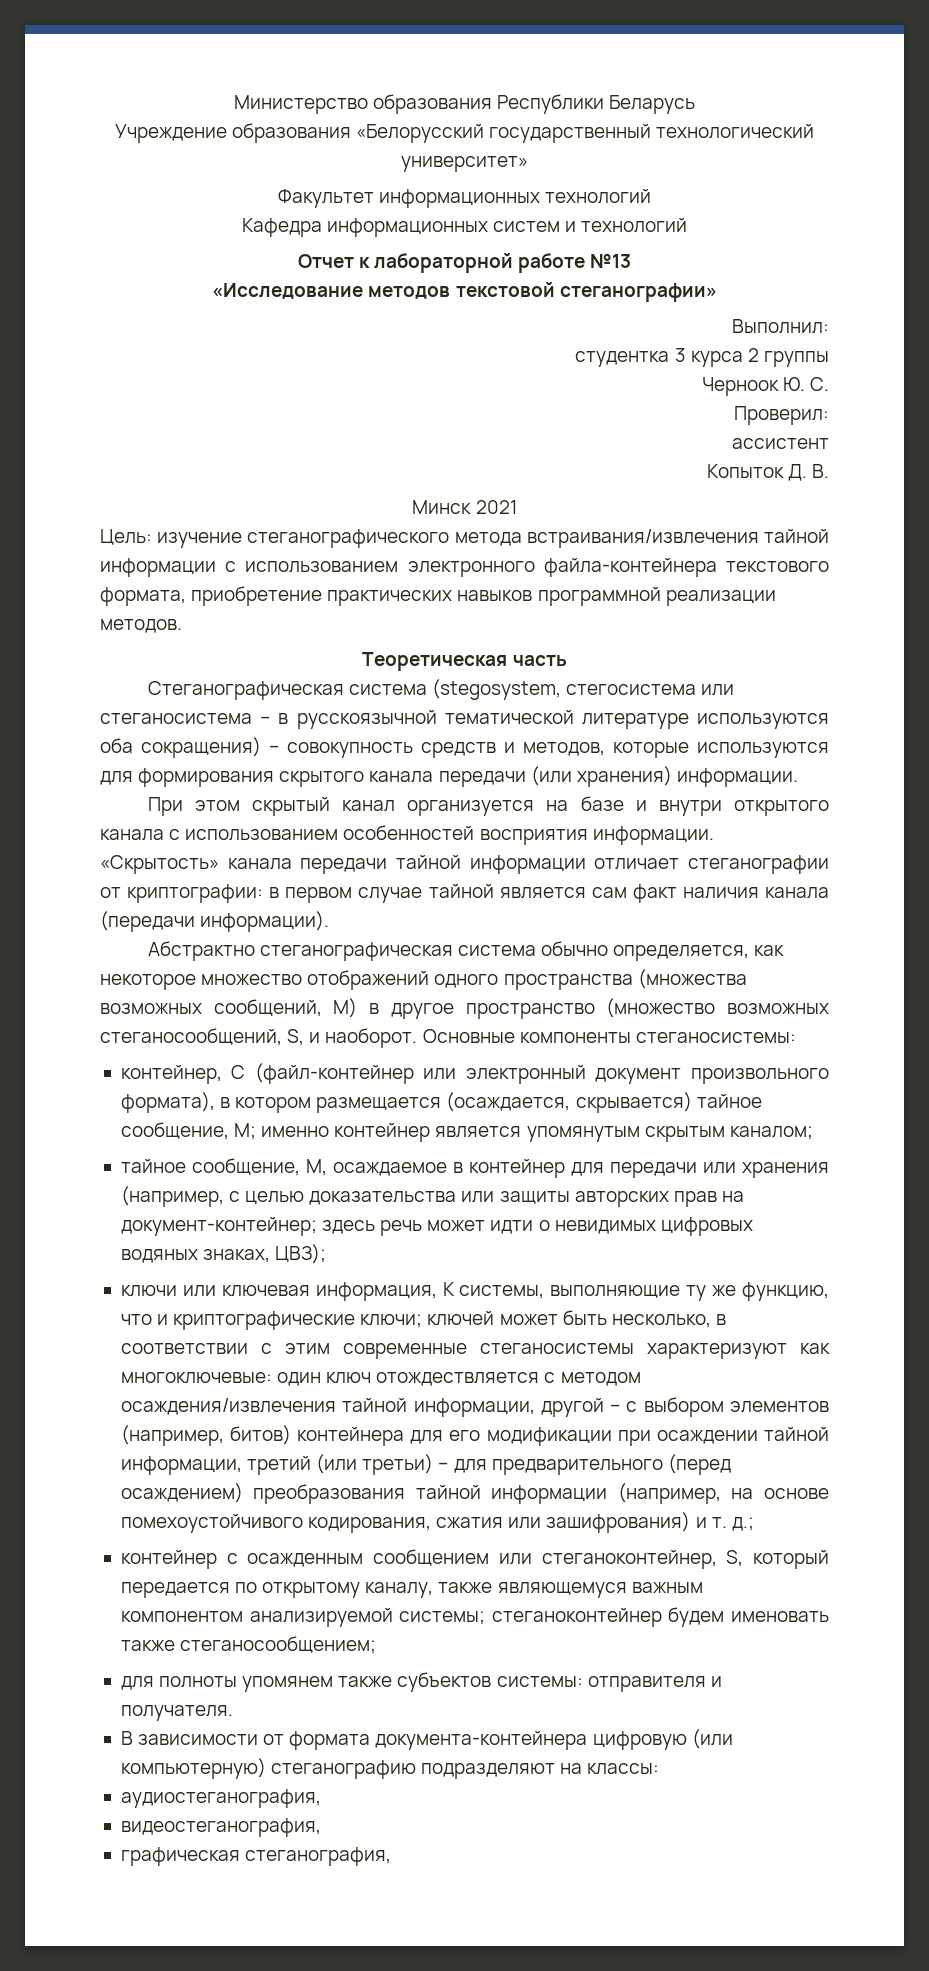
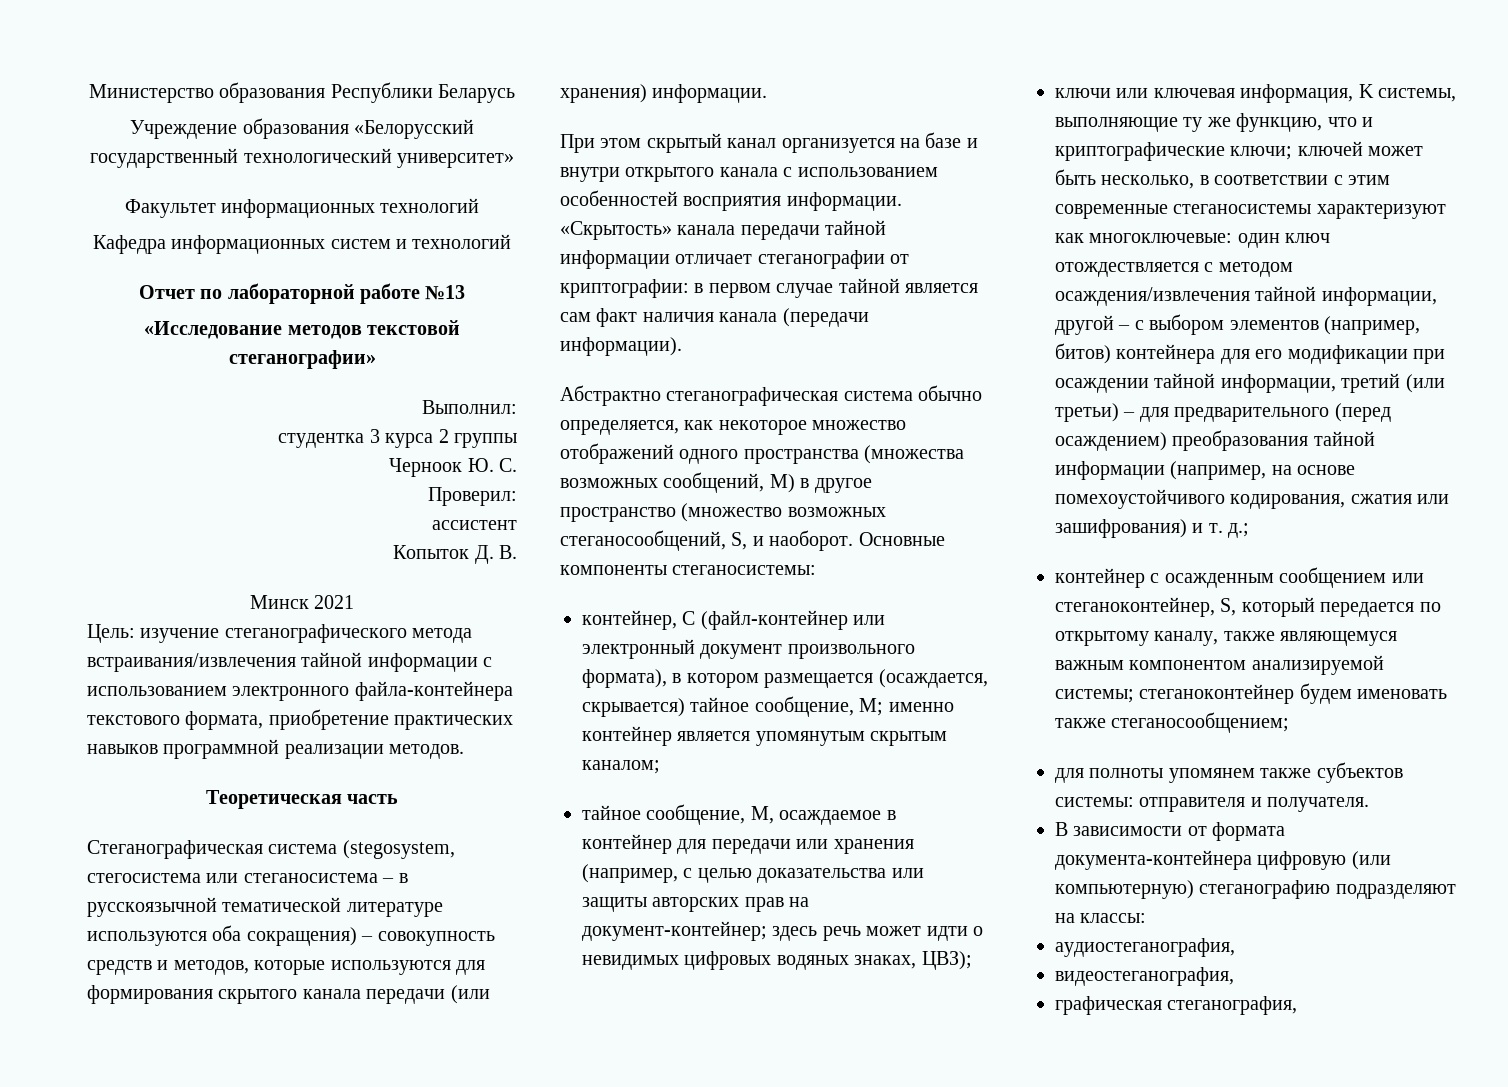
[358,257,370,268] к -> [200,289,223,299] по

